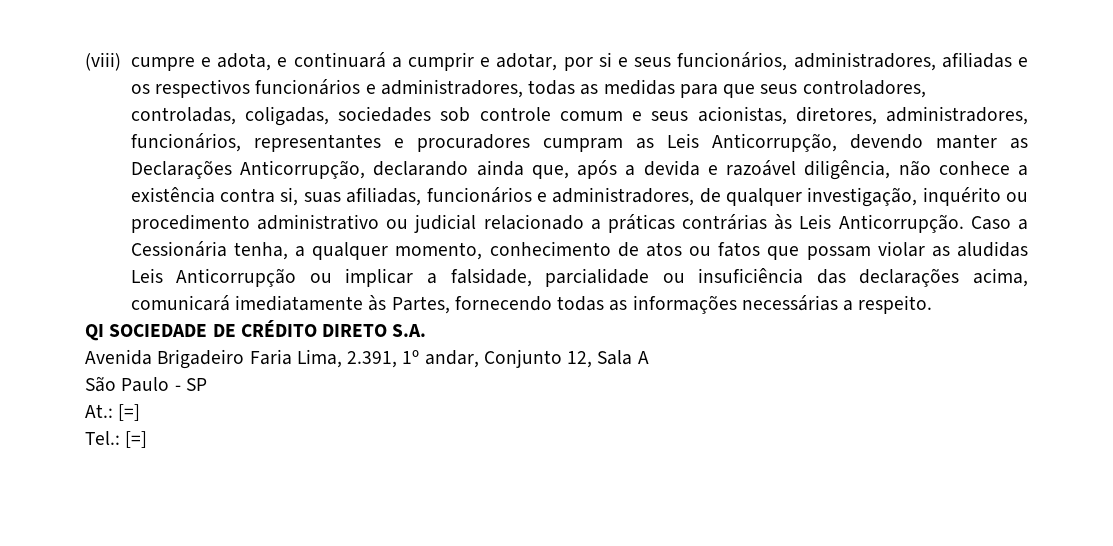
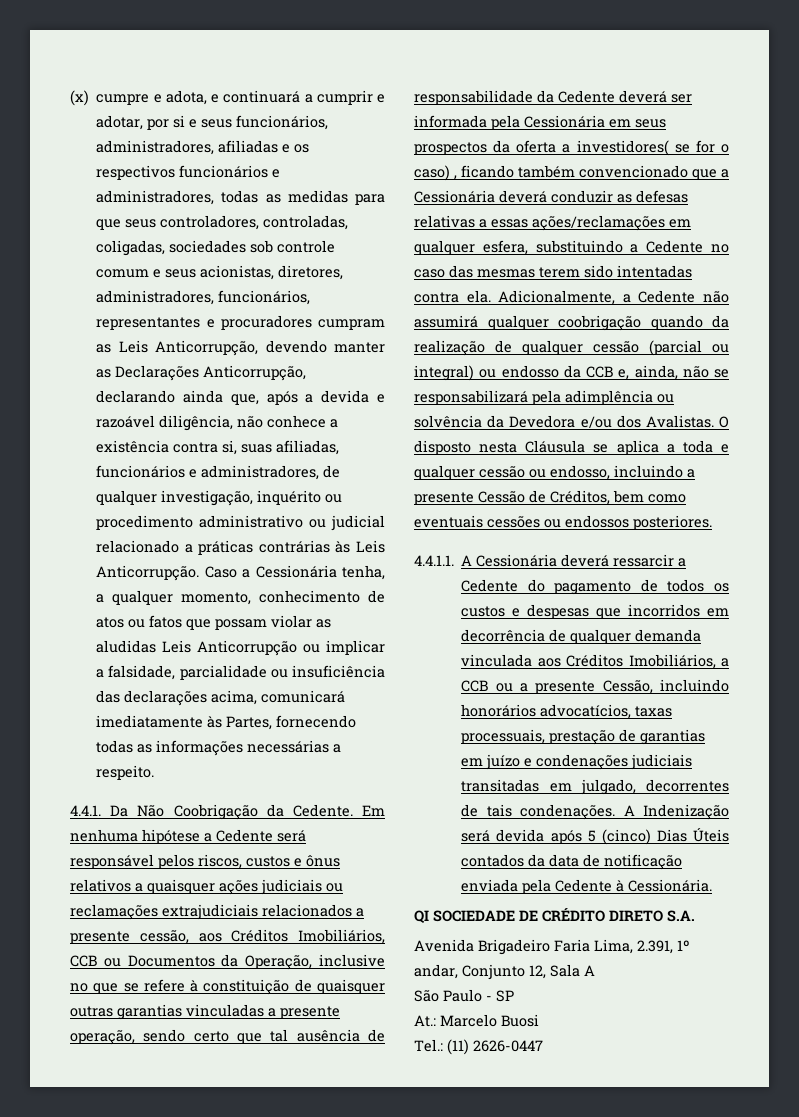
[85,52,121,71] (viii) -> [70,90,89,106] (x)
(933, 304) none -> [70,804,385,820] [70,829,306,844] [70,854,340,869] [70,879,343,895] [70,904,364,920] [70,929,385,944] [70,954,385,970] [70,979,385,995] [70,1004,340,1020] [70,1029,385,1045] [414,90,692,105] [414,115,666,130] [414,140,729,156] [414,165,729,181] [414,190,688,203] [414,215,691,231] [414,240,729,255] [414,265,692,278] [414,290,729,305] [414,315,729,331] [414,340,729,356] [414,365,729,381] [414,390,674,405] [414,415,729,428] [414,440,729,455] [414,465,695,480] [414,490,686,505] [414,515,712,530] [414,554,687,567] [461,579,729,595] [461,604,729,619] [461,629,702,644] [461,654,729,669] [461,679,729,694] [461,704,673,719] [461,729,706,745] [461,754,693,770] [461,779,729,795] [461,804,729,820] [461,828,729,845] [461,854,683,870] [461,879,713,894] // 4.4.1. Da Não Coobrigação da Cedente. Em nenhuma hipótese a Cedente será responsável pelos riscos, custos e ônus relativos a quaisquer ações judiciais ou reclamações extrajudiciais relacionados a presente cessão, aos Créditos Imobiliários, CCB ou Documentos da Operação, inclusive no que se refere à constituição de quaisquer outras garantias vinculadas a presente operação, sendo certo que tal ausência de responsabilidade da Cedente deverá ser informada pela Cessionária em seus prospectos da oferta a investidores( se for o caso) , ficando também convencionado que a Cessionária deverá conduzir as defesas relativas a essas ações/reclamações em qualquer esfera, substituindo a Cedente no caso das mesmas terem sido intentadas contra ela. Adicionalmente, a Cedente não assumirá qualquer coobrigação quando da realização de qualquer cessão (parcial ou integral) ou endosso da CCB e, ainda, não se responsabilizará pela adimplência ou solvência da Devedora e/ou dos Avalistas. O disposto nesta Cláusula se aplica a toda e qualquer cessão ou endosso, incluindo a presente Cessão de Créditos, bem como eventuais cessões ou endossos posteriores. // 4.4.1.1. A Cessionária deverá ressarcir a Cedente do pagamento de todos os custos e despesas que incorridos em decorrência de qualquer demanda vinculada aos Créditos Imobiliários, a CCB ou a presente Cessão, incluindo honorários advocatícios, taxas processuais, prestação de garantias em juízo e condenações judiciais transitadas em julgado, decorrentes de tais condenações. A Indenização será devida após 5 (cinco) Dias Úteis contados da data de notificação enviada pela Cedente à Cessionária.
[118,404,141,421] [=] -> [440,1014,539,1027] Marcelo Buosi
[125,431,148,448] [=] -> [447,1039,543,1055] (11) 2626-0447

